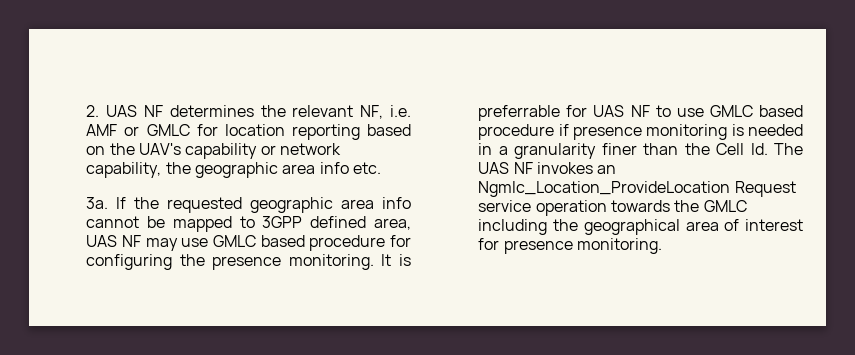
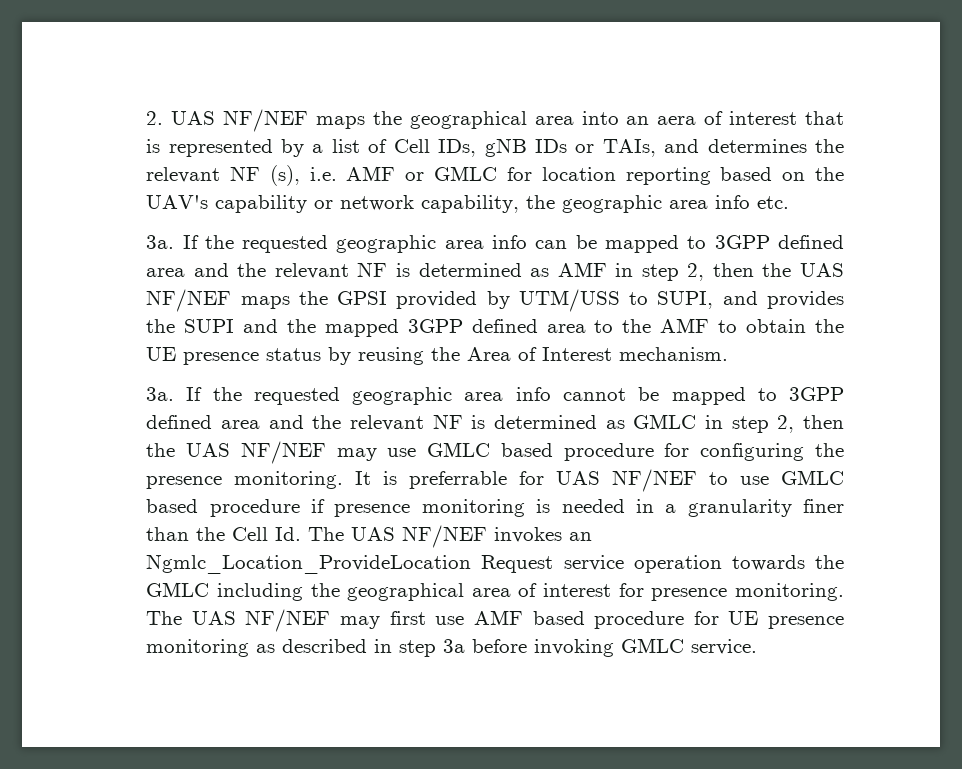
[143,105,163,117] NF -> [223,109,844,132] [146,138,700,157] NF/NEF maps the geographical area into an aera of interest that is represented by a list of Cell IDs, gNB IDs or TAIs, and
[360,105,384,119] NF, -> [230,165,300,186] NF (s),
(381, 168) none -> [146,235,844,253] [146,262,844,281] [146,289,844,312] [146,318,844,337] [146,347,729,365] // 3a. If the requested geographic area info can be mapped to 3GPP defined area and the relevant NF is determined as AMF in step 2, then the UAS NF/NEF maps the GPSI provided by UTM/USS to SUPI, and provides the SUPI and the mapped 3GPP defined area to the AMF to obtain the UE presence status by reusing the Area of Interest mechanism.
[374,218,411,230] [86,235,141,247] area, UAS NF -> [220,414,844,433] [146,441,326,464] area and the relevant NF is determined as GMLC in step 2, then the UAS NF/NEF
[630,105,650,117] NF -> [612,469,698,492] NF/NEF
[513,162,533,174] NF -> [402,525,488,548] NF/NEF
(662, 246) none -> [146,609,844,632] [146,638,758,657] The UAS NF/NEF may first use AMF based procedure for UE presence monitoring as described in step 3a before invoking GMLC service.

